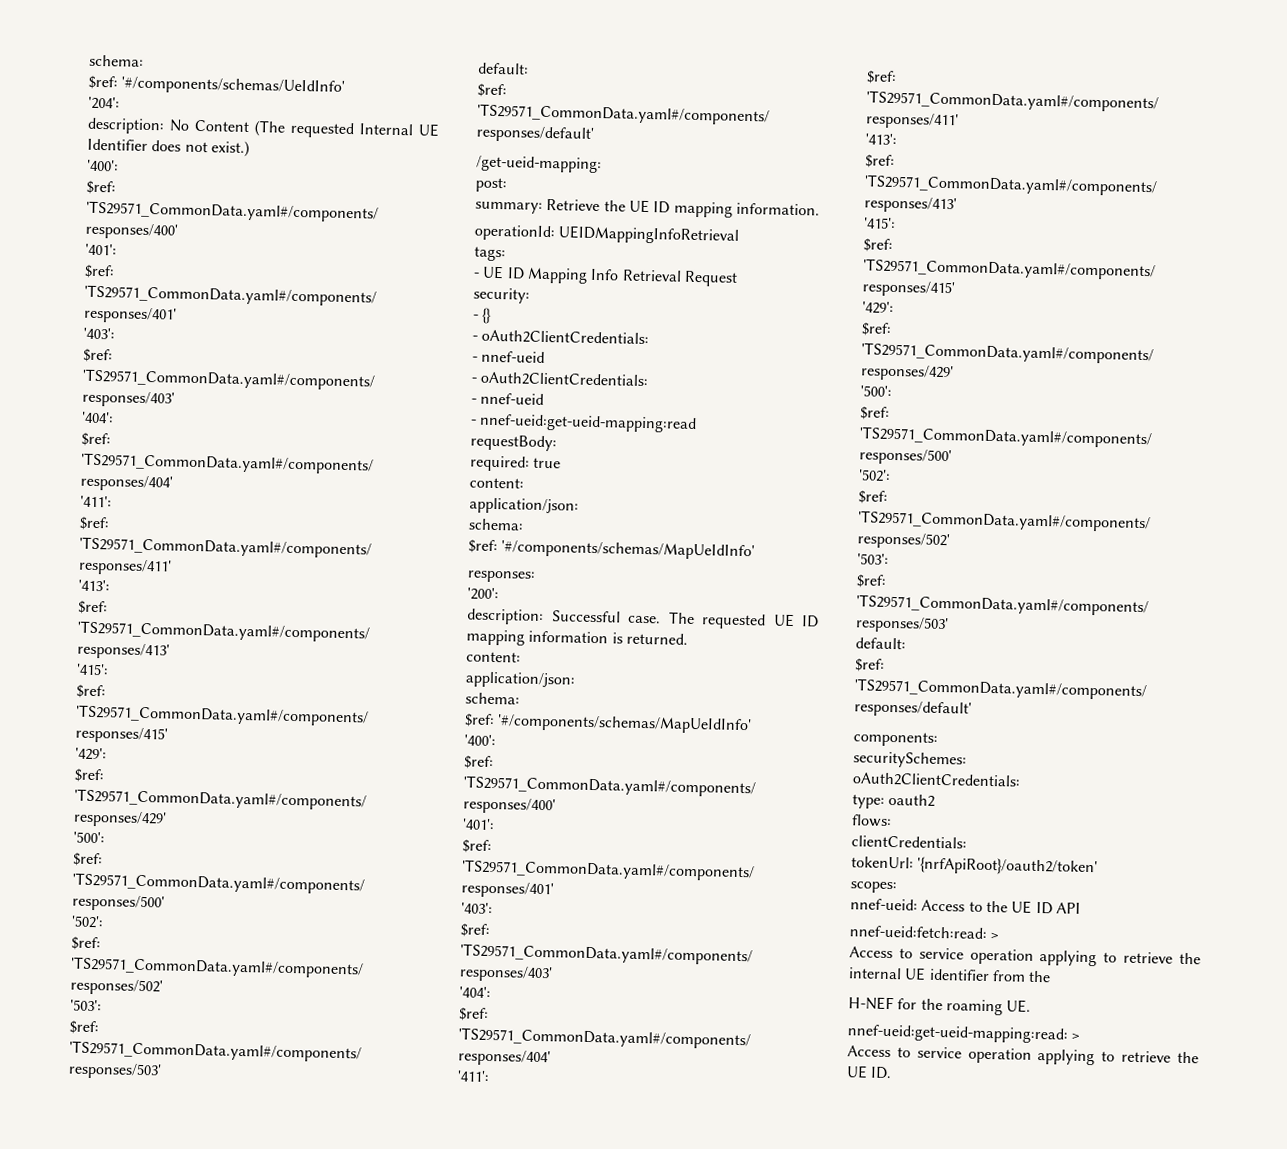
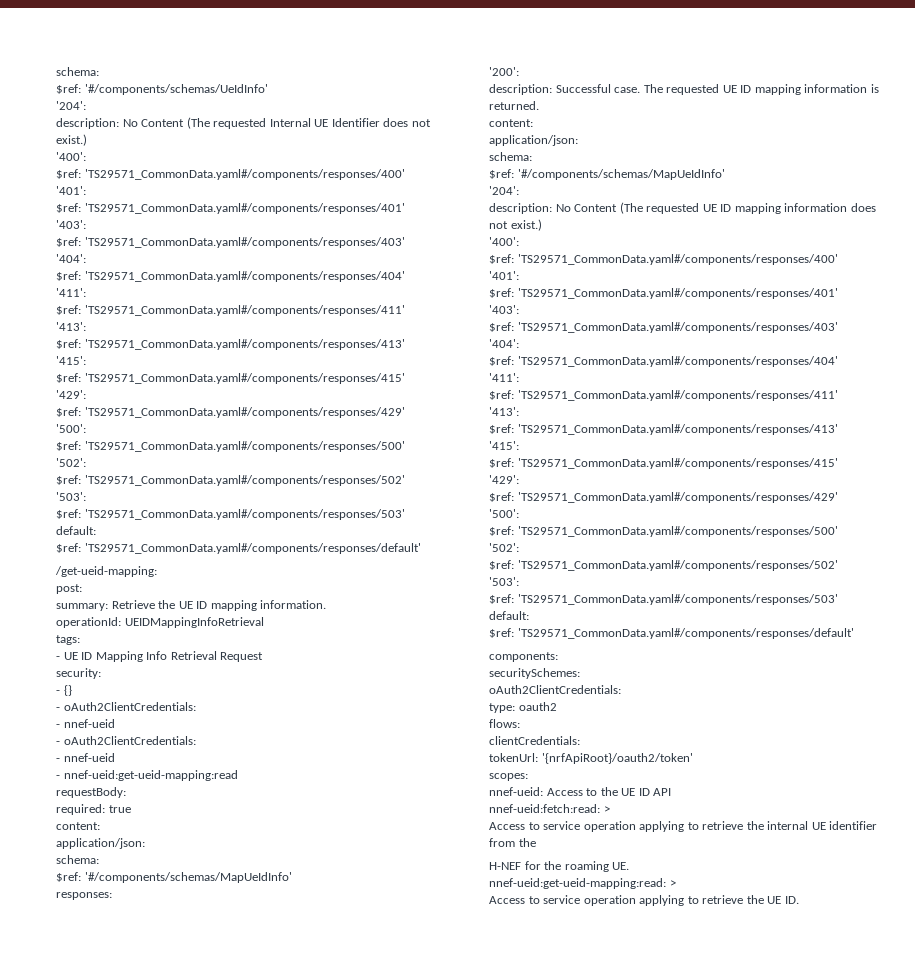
(753, 724) none -> [489,186,519,195] [489,202,876,214] [489,219,542,231] // '204': // description: No Content (The requested UE ID mapping information does not exist.)

